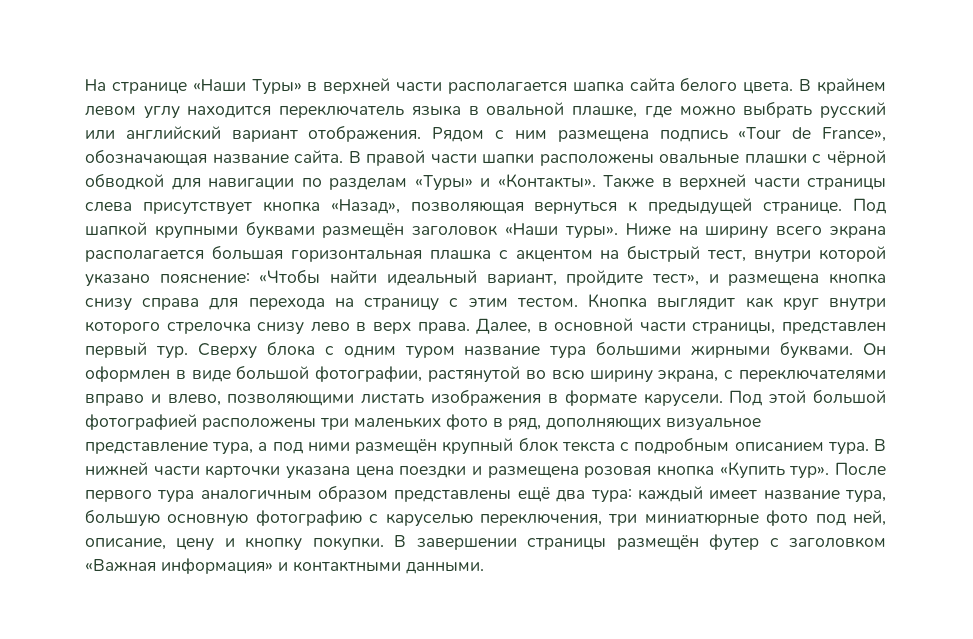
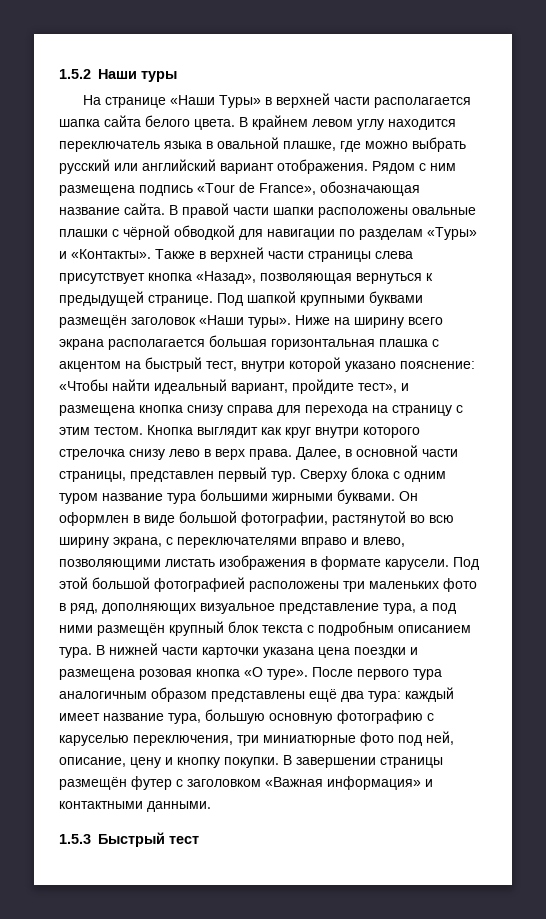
(85, 85) none -> [59,69,177,82] 1.5.2 Наши туры //
[719,461,830,479] «Купить тур». -> [244,667,308,680] «О туре».
(484, 568) none -> [59,832,199,847] // 1.5.3 Быстрый тест

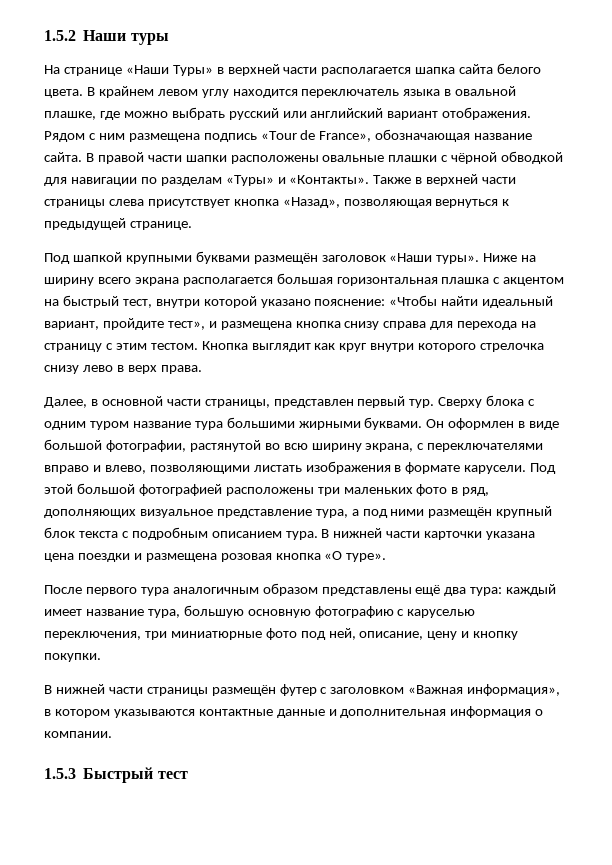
(213, 300) none -> (192, 225) //
(292, 454) none -> (202, 369) //
(308, 674) none -> (387, 557) //
[283,755,376,768] В завершении -> [44,684,143,694] // В нижней части
[327,776,433,790] [59,801,211,812] информация» и контактными данными. -> [467,684,561,696] [44,706,544,718] [44,731,112,738] информация», в котором указываются контактные данные и дополнительная информация о компании.

